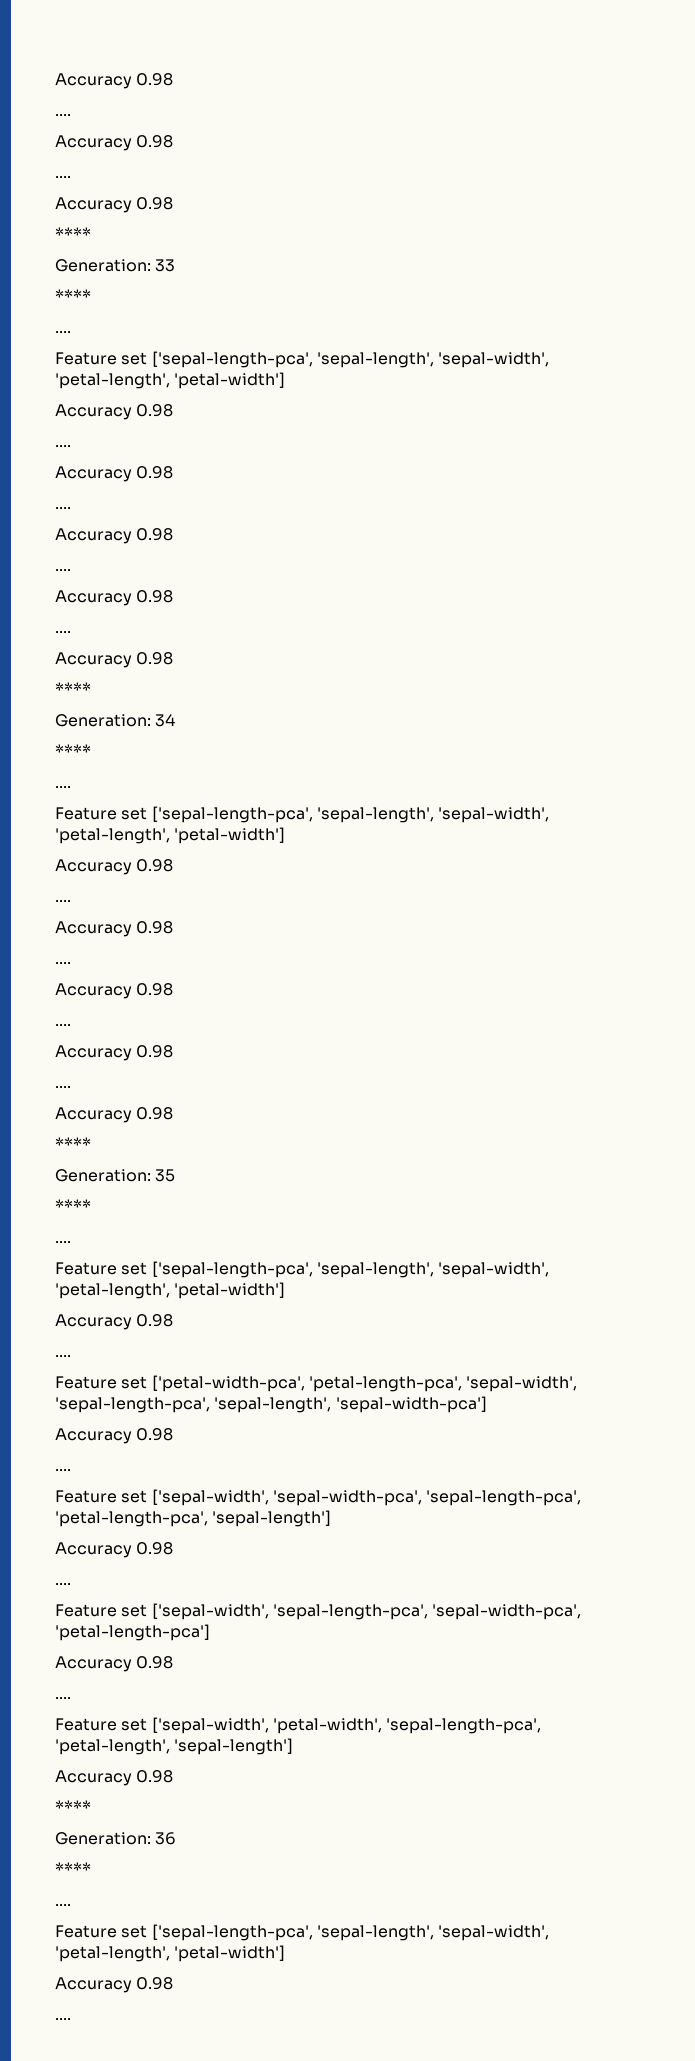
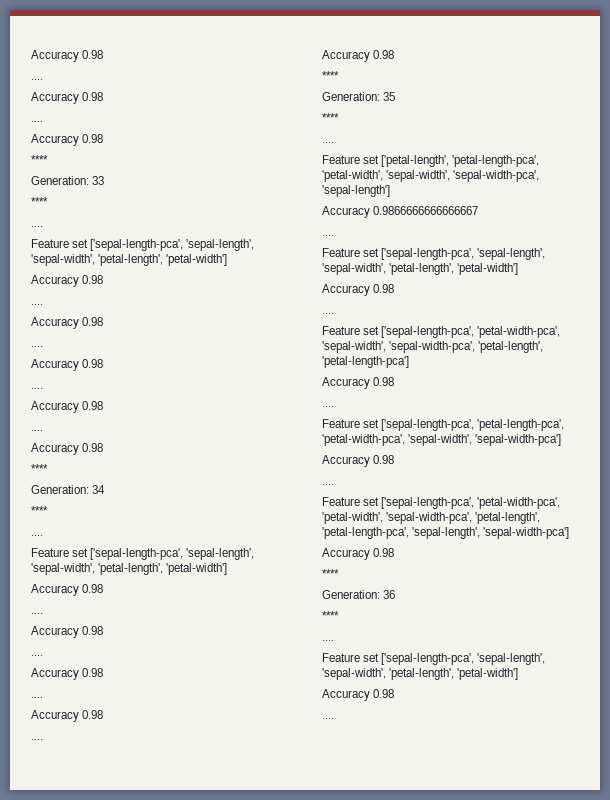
(71, 1242) none -> [322,155,540,167] [322,170,540,182] [322,185,390,197] [322,206,479,218] [322,235,334,236] // Feature set ['petal-length', 'petal-length-pca', 'petal-width', 'sepal-width', 'sepal-width-pca', 'sepal-length'] // Accuracy 0.9866666666666667 // ....
[151,1375,578,1392] [55,1397,332,1413] ['petal-width-pca', 'petal-length-pca', 'sepal-width', 'sepal-length-pca', 'sepal-length', -> [381,326,561,338] [322,341,544,353] [322,356,409,368] [322,377,395,389] [322,406,334,407] [322,419,565,431] [322,434,473,446] ['sepal-length-pca', 'petal-width-pca', 'sepal-width', 'sepal-width-pca', 'petal-length', 'petal-length-pca'] // Accuracy 0.98 // .... // Feature set ['sepal-length-pca', 'petal-length-pca', 'petal-width-pca', 'sepal-width',
[151,1489,582,1506] [55,1510,332,1527] [55,1542,174,1558] [55,1583,71,1585] [55,1603,582,1620] [55,1624,210,1641] [55,1656,174,1672] [55,1697,71,1699] [55,1717,542,1734] [55,1738,294,1755] ['sepal-width', 'sepal-width-pca', 'sepal-length-pca', 'petal-length-pca', 'sepal-length'] // Accuracy 0.98 // .... // Feature set ['sepal-width', 'sepal-length-pca', 'sepal-width-pca', 'petal-length-pca'] // Accuracy 0.98 // .... // Feature set ['sepal-width', 'petal-width', 'sepal-length-pca', 'petal-length', 'sepal-length'] -> [381,497,561,509] [322,512,541,524] [322,527,570,539] ['sepal-length-pca', 'petal-width-pca', 'petal-width', 'sepal-width-pca', 'petal-length', 'petal-length-pca', 'sepal-length', 'sepal-width-pca']

